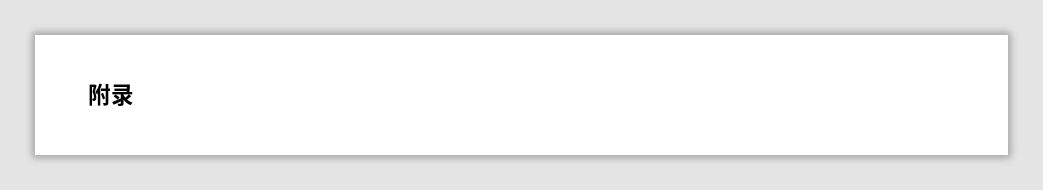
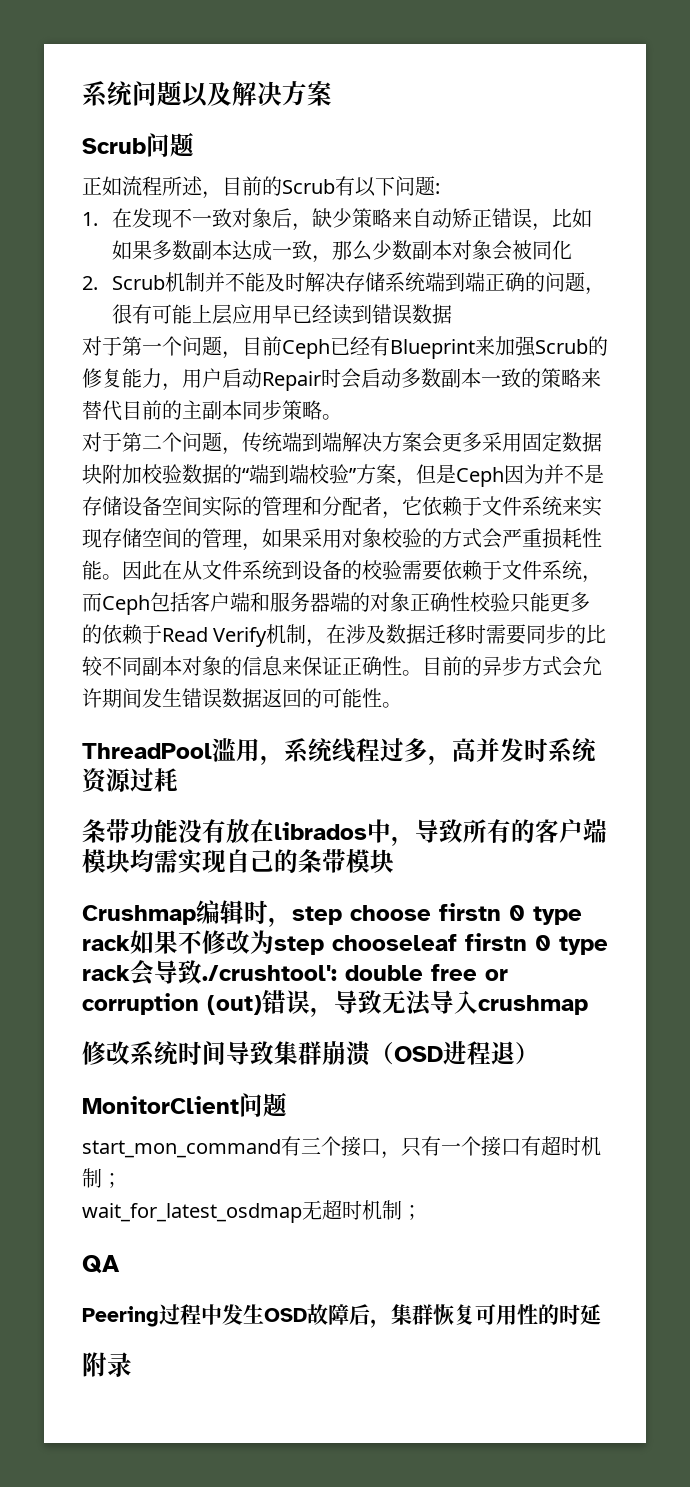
(88, 94) none -> [82,80,332,107] [82,132,194,157] [82,176,440,199] [82,208,593,231] [112,240,573,263] [82,272,606,295] [112,304,453,325] [82,336,608,359] [82,368,601,391] [82,400,342,421] [82,432,602,455] [82,464,604,487] [82,496,602,519] [82,528,602,551] [82,560,602,583] [82,592,590,615] [82,624,607,647] [82,656,602,677] [82,688,402,708] [82,738,597,765] [82,768,178,794] [82,819,607,846] [82,849,394,874] [82,900,582,927] [82,930,608,955] [82,960,508,986] [82,990,588,1017] [82,1041,539,1066] [82,1092,287,1117] [82,1136,601,1159] [82,1168,122,1188] [82,1200,422,1223] [82,1255,120,1274] [82,1304,601,1328] 系统问题以及解决方案 // Scrub问题 // 正如流程所述，目前的Scrub有以下问题: // 1.在发现不一致对象后，缺少策略来自动矫正错误，比如如果多数副本达成一致，那么少数副本对象会被同化 // 2. Scrub机制并不能及时解决存储系统端到端正确的问题，很有可能上层应用早已经读到错误数据 // 对于第一个问题，目前Ceph已经有Blueprint来加强Scrub的修复能力，用户启动Repair时会启动多数副本一致的策略来替代目前的主副本同步策略。 // 对于第二个问题，传统端到端解决方案会更多采用固定数据块附加校验数据的“端到端校验”方案，但是Ceph因为并不是存储设备空间实际的管理和分配者，它依赖于文件系统来实现存储空间的管理，如果采用对象校验的方式会严重损耗性能。因此在从文件系统到设备的校验需要依赖于文件系统，而Ceph包括客户端和服务器端的对象正确性校验只能更多的依赖于Read Verify机制，在涉及数据迁移时需要同步的比较不同副本对象的信息来保证正确性。目前的异步方式会允许期间发生错误数据返回的可能性。 // ThreadPool滥用，系统线程过多，高并发时系统资源过耗 // 条带功能没有放在librados中，导致所有的客户端模块均需实现自己的条带模块 // Crushmap编辑时，step choose firstn 0 type rack如果不修改为step chooseleaf firstn 0 type rack会导致./crushtool': double free or corruption (out)错误，导致无法导入crushmap // 修改系统时间导致集群崩溃（OSD进程退） // MonitorClient问题 // start_mon_command有三个接口，只有一个接口有超时机制； // wait_for_latest_osdmap无超时机制； // QA // Peering过程中发生OSD故障后，集群恢复可用性的时延 //

